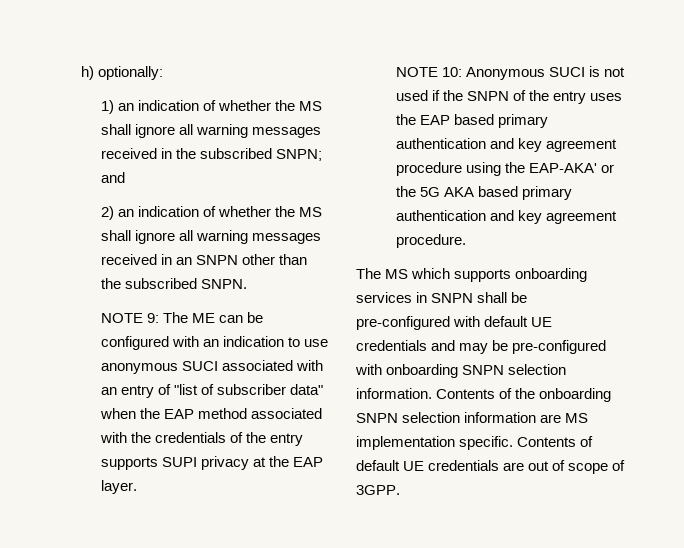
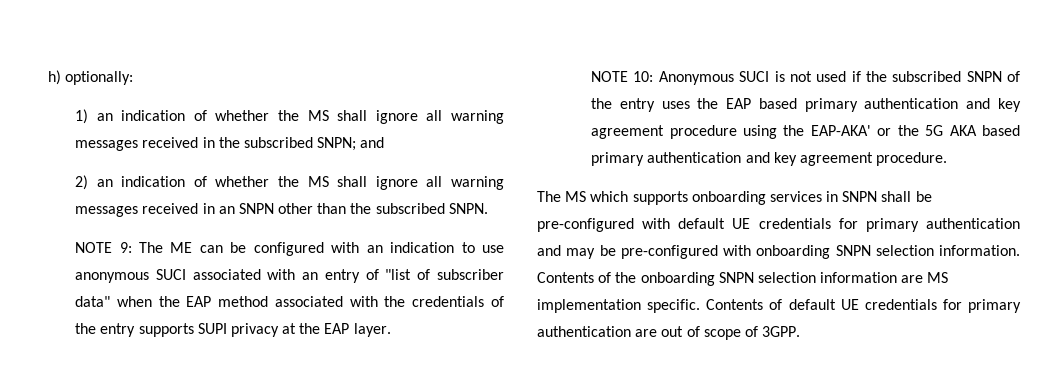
(463, 95) none -> [892,71,962,82] subscribed
(427, 345) none -> [838,218,1020,232] for primary authentication
(500, 465) none -> [942,299,1021,313] [537,326,631,337] for primary authentication

